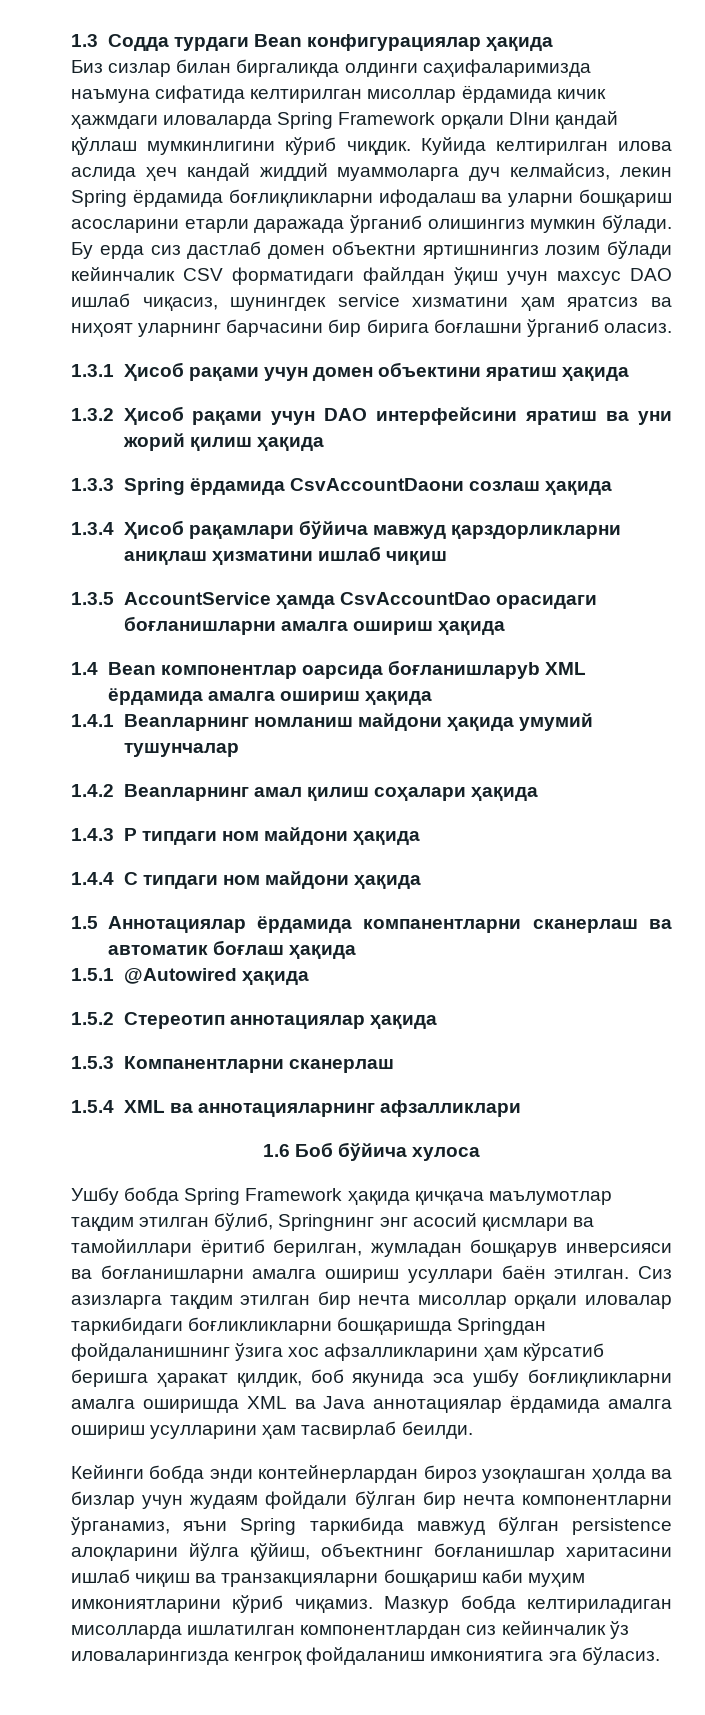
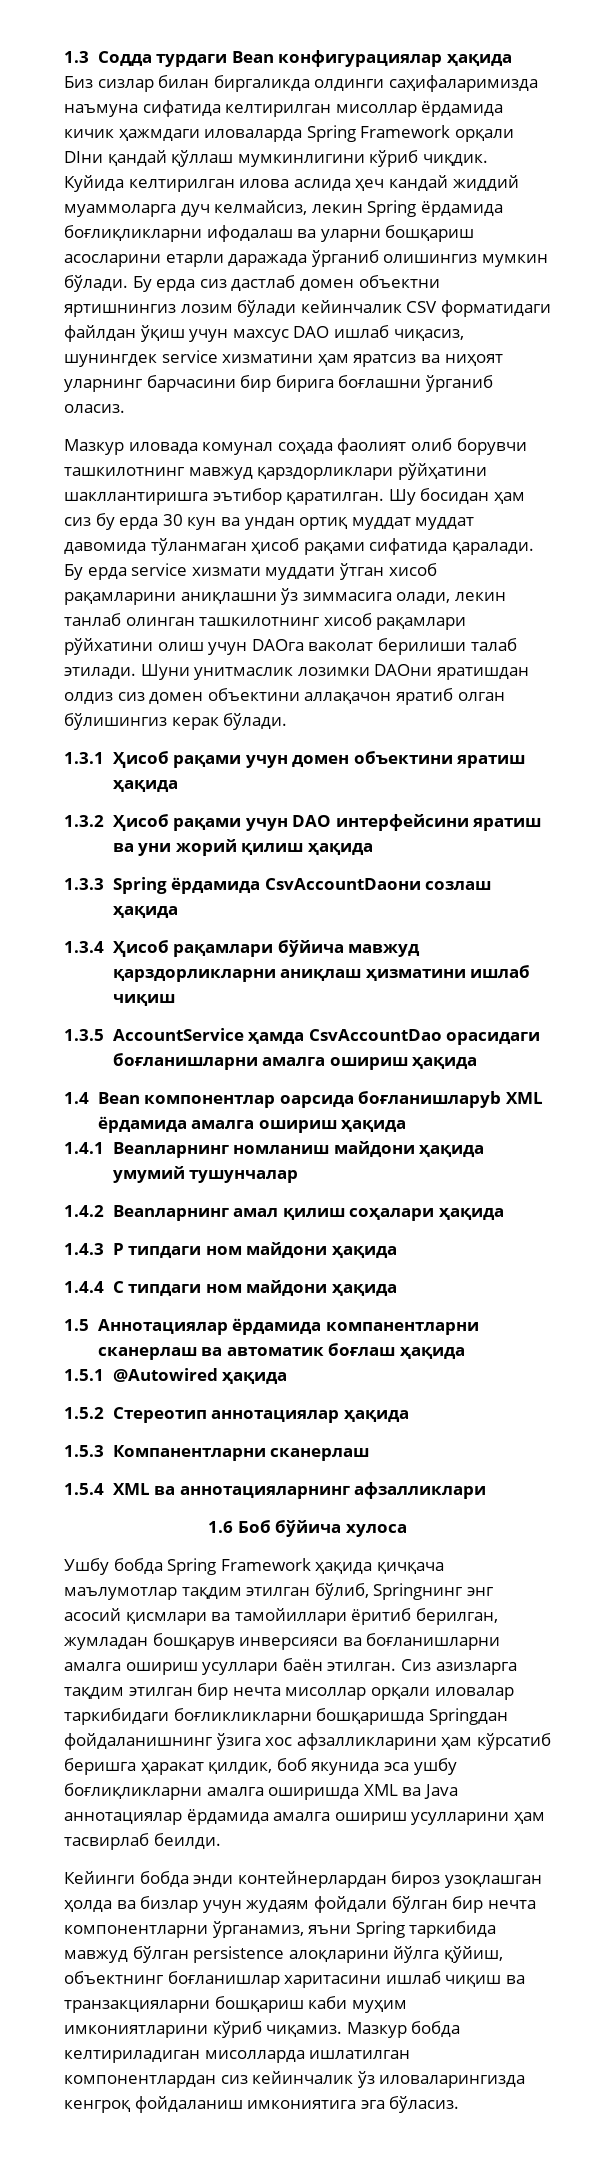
(672, 328) none -> [64,438,527,455] [64,463,487,480] [64,488,525,505] [64,513,475,530] [64,538,534,555] [64,563,437,580] [64,588,506,605] [64,613,467,630] [64,638,517,655] [64,664,529,680] [64,688,505,705] [64,713,288,730] // Мазкур иловада комунал соҳада фаолият олиб борувчи ташкилотнинг мавжуд қарздорликлари рўйҳатини шакллантиришга эътибор қаратилган. Шу босидан ҳам сиз бу ерда 30 кун ва ундан ортиқ муддат муддат давомида тўланмаган ҳисоб рақами сифатида қаралади. Бу ерда service хизмати муддати ўтган хисоб рақамларини аниқлашни ўз зиммасига олади, лекин танлаб олинган ташкилотнинг хисоб рақамлари рўйхатини олиш учун DAOга ваколат берилиши талаб этилади. Шуни унитмаслик лозимки DAOни яратишдан олдиз сиз домен объектини аллақачон яратиб олган бўлишингиз керак бўлади.

